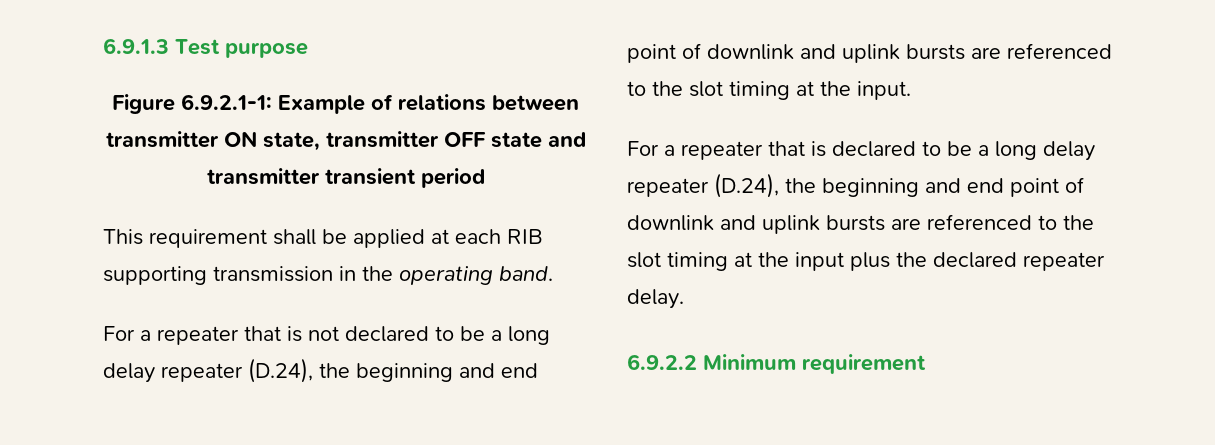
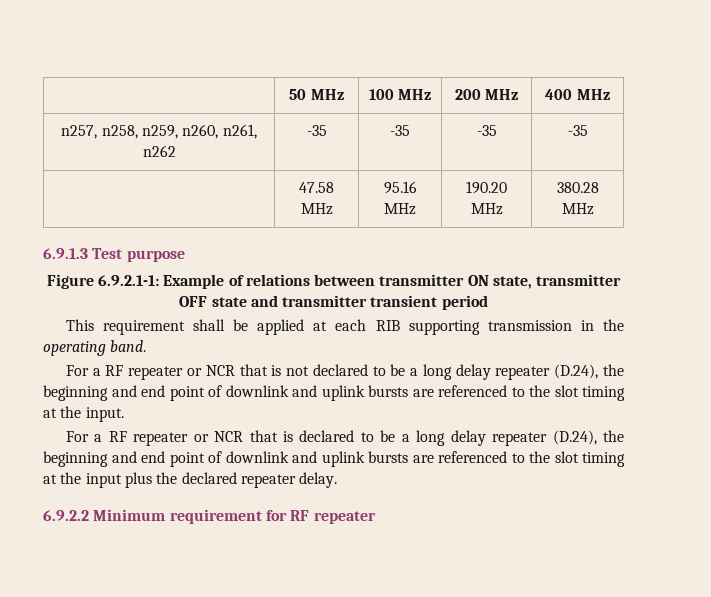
(103, 46) none -> [289,89,344,100] [368,89,432,100] [454,89,519,100] [545,89,610,100] [61,124,257,139] [142,145,176,157] [306,125,327,136] [390,125,410,136] [476,125,497,136] [567,125,588,136] [299,182,334,193] [300,203,333,215] [383,181,417,194] [384,203,416,215] [466,181,507,194] [470,203,503,215] [556,182,599,193] [561,203,594,215] | 50 MHz | 100 MHz | 200 MHz | 400 MHz // n257, n258, n259, n260, n261, n262 | -35 | -35 | -35 | -35 // | 47.58 MHz | 95.16 MHz | 190.20 MHz | 380.28 MHz //
[157,326,239,345] repeater -> [105,365,235,380] RF repeater or NCR
[681,141,763,160] repeater -> [108,431,244,446] RF repeater or NCR
(926, 364) none -> [265,510,376,524] for RF repeater

